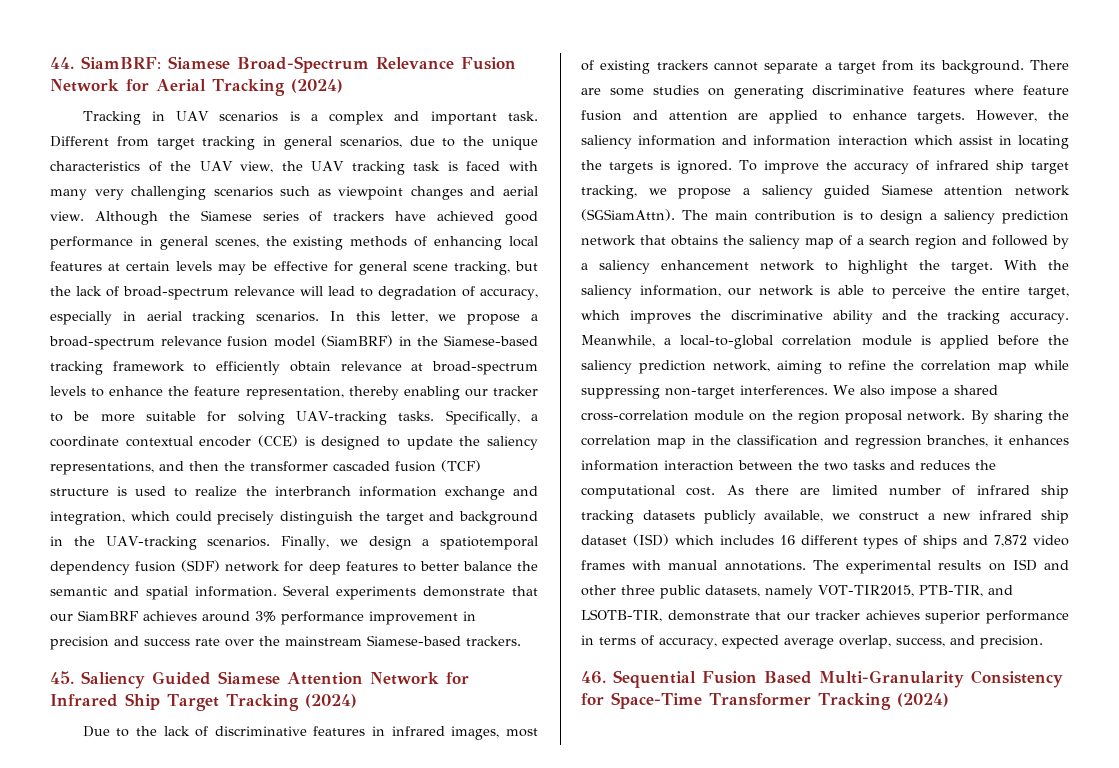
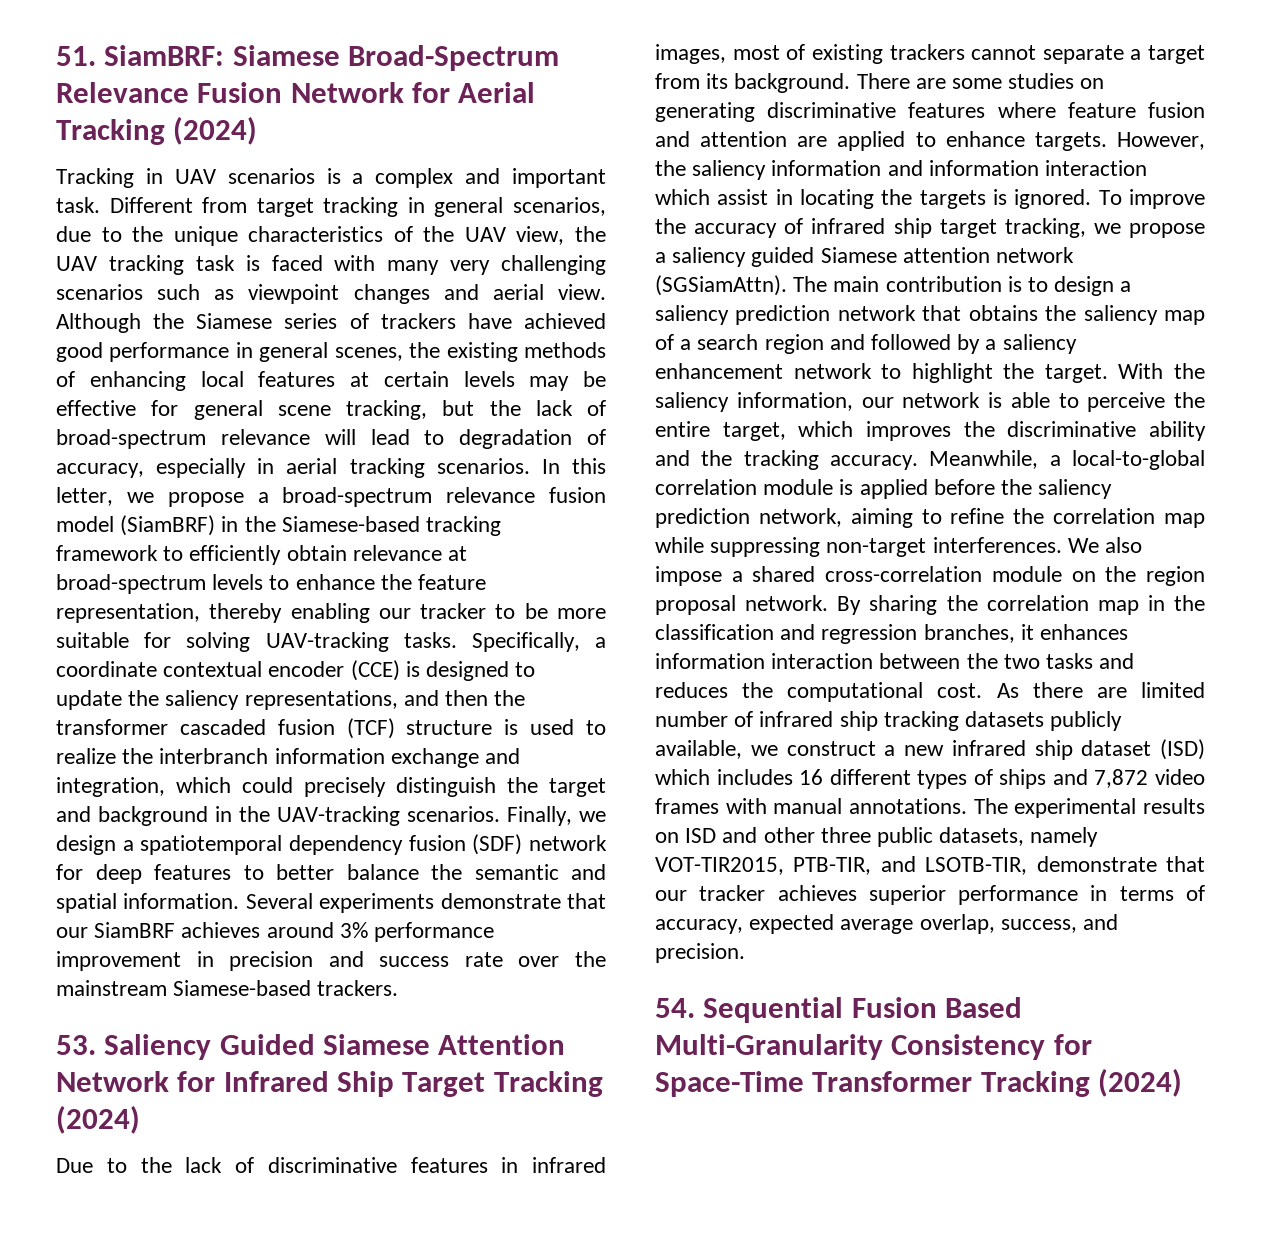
[50,57,74,69] 44. -> [56,46,96,66] 51.
[50,671,74,684] 45. -> [56,1035,96,1055] 53.
[581,671,606,684] 46. -> [655,998,695,1018] 54.

